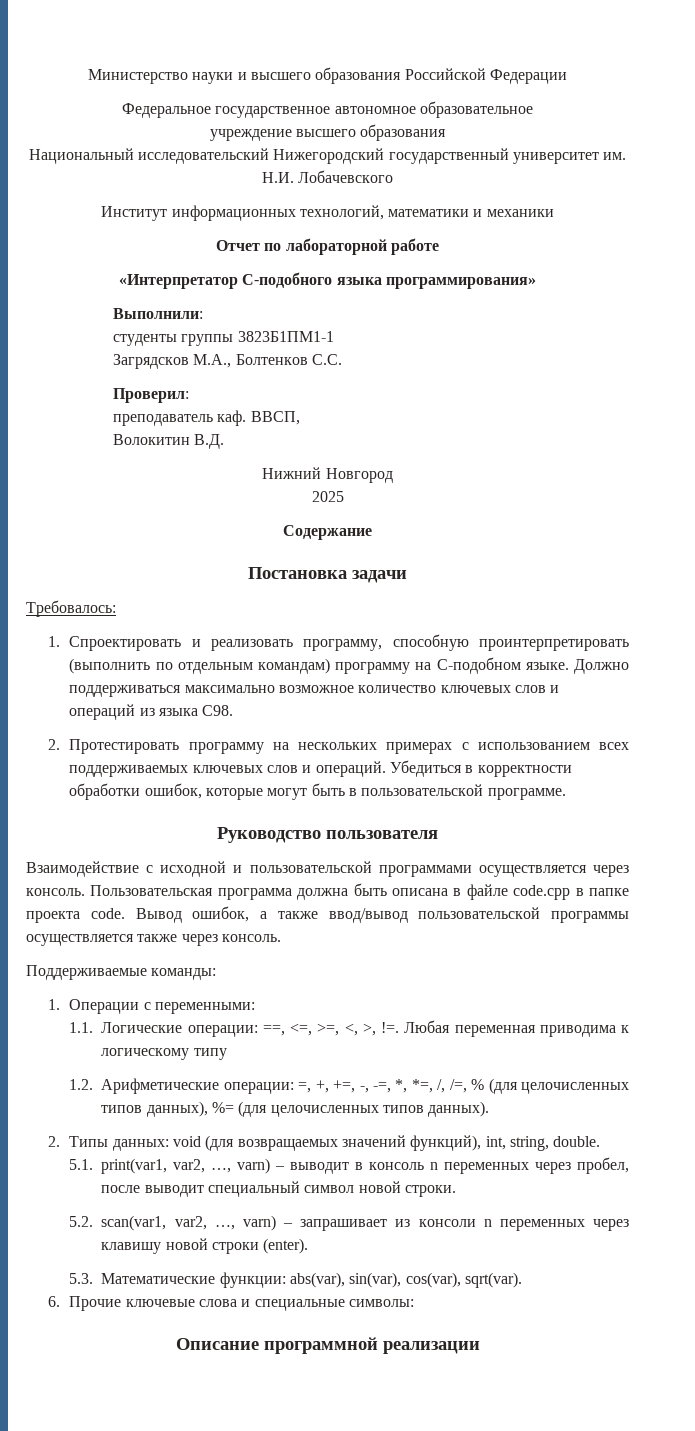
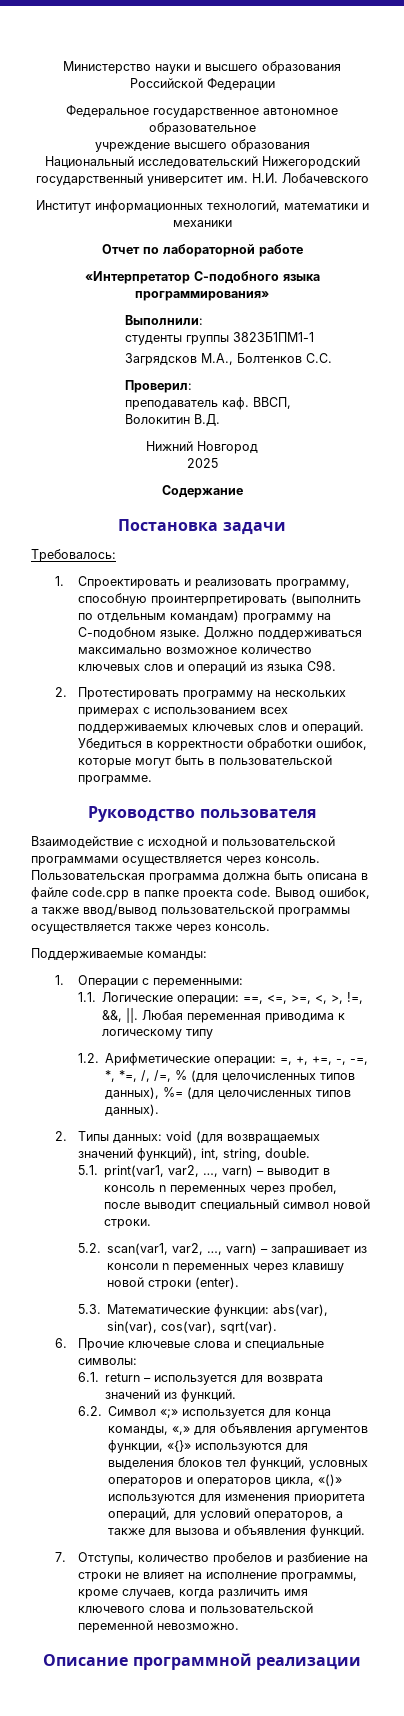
[381,1022,400,1033] !=. -> [347,992,364,1004] [102,1008,139,1023] !=, &&, ||.
(415, 1303) none -> [78,1372,324,1385] [105,1389,237,1402] [78,1406,332,1419] [108,1423,369,1436] [108,1440,309,1453] [108,1457,369,1470] [108,1474,343,1487] [108,1494,366,1504] [108,1508,344,1521] [108,1525,366,1538] [54,1552,369,1565] [78,1572,358,1582] [78,1589,309,1599] [78,1603,314,1613] [78,1620,240,1633] // 6.1. return – используется для возврата значений из функций. // 6.2. Символ «;» используется для конца команды, «,» для объявления аргументов функции, «{}» используются для выделения блоков тел функций, условных операторов и операторов цикла, «()» используются для изменения приоритета операций, для условий операторов, а также для вызова и объявления функций. // 7. Отступы, количество пробелов и разбиение на строки не влияет на исполнение программы, кроме случаев, когда различить имя ключевого слова и пользовательской переменной невозможно.

